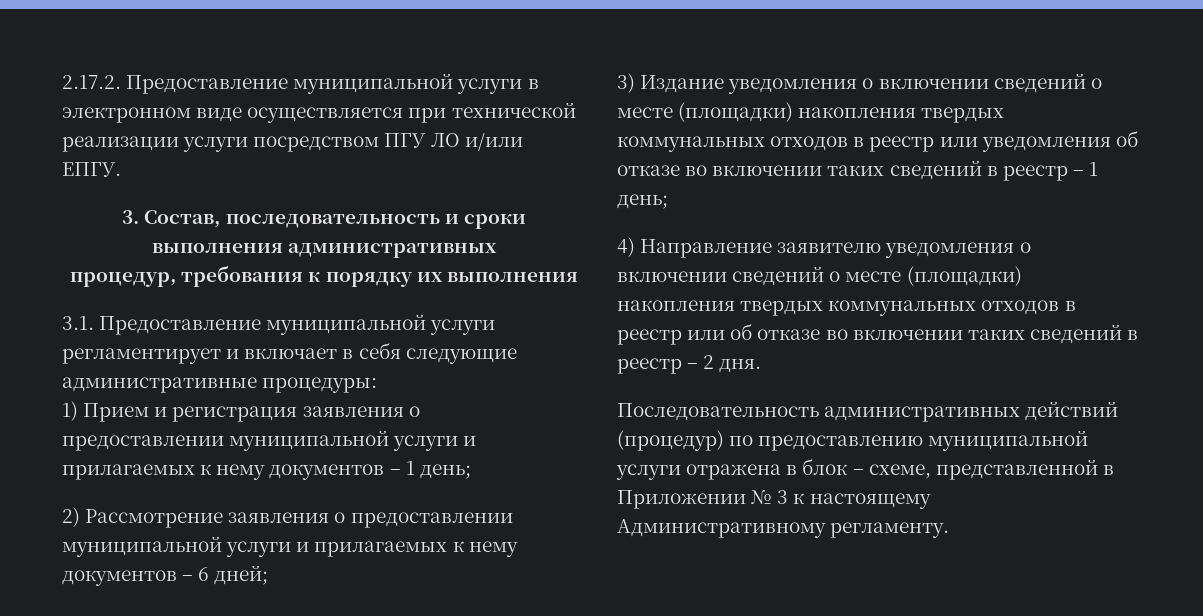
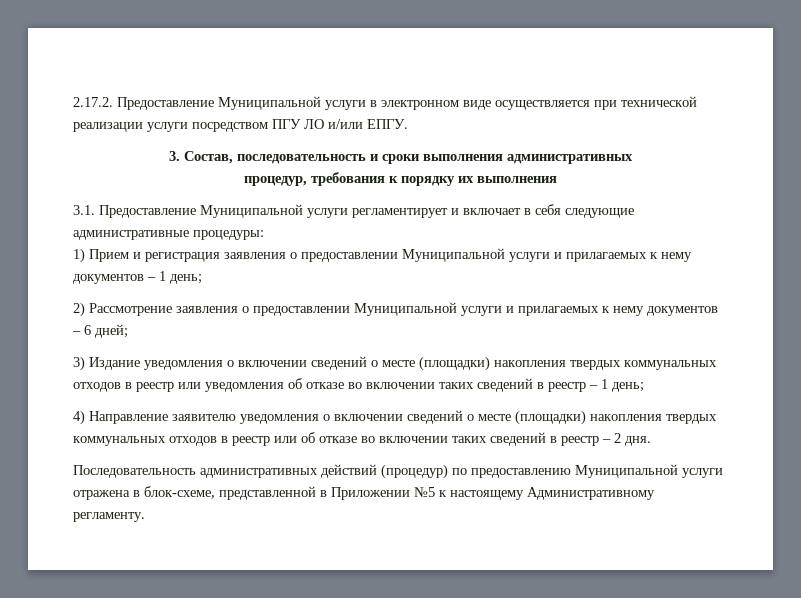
[293,73,454,94] муниципальной -> [218,96,321,110] Муниципальной
[266,314,427,335] муниципальной -> [200,204,303,218] Муниципальной
[229,430,390,451] муниципальной -> [402,248,505,262] Муниципальной
[62,536,222,557] муниципальной -> [354,302,457,316] Муниципальной
[928,430,1089,451] муниципальной -> [575,464,678,478] Муниципальной
[802,458,931,479] блок – схеме, -> [144,486,215,499] блок-схеме,
[751,490,789,504] № 3 -> [414,487,435,497] №5

